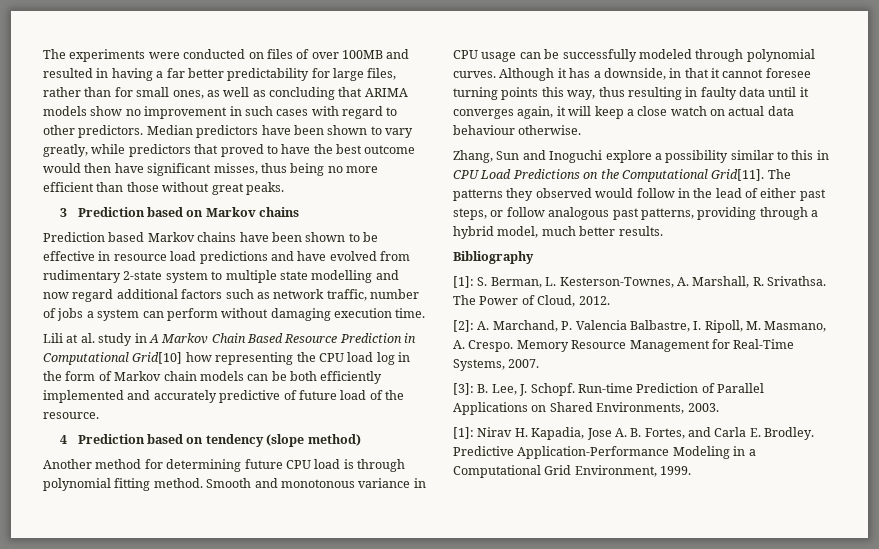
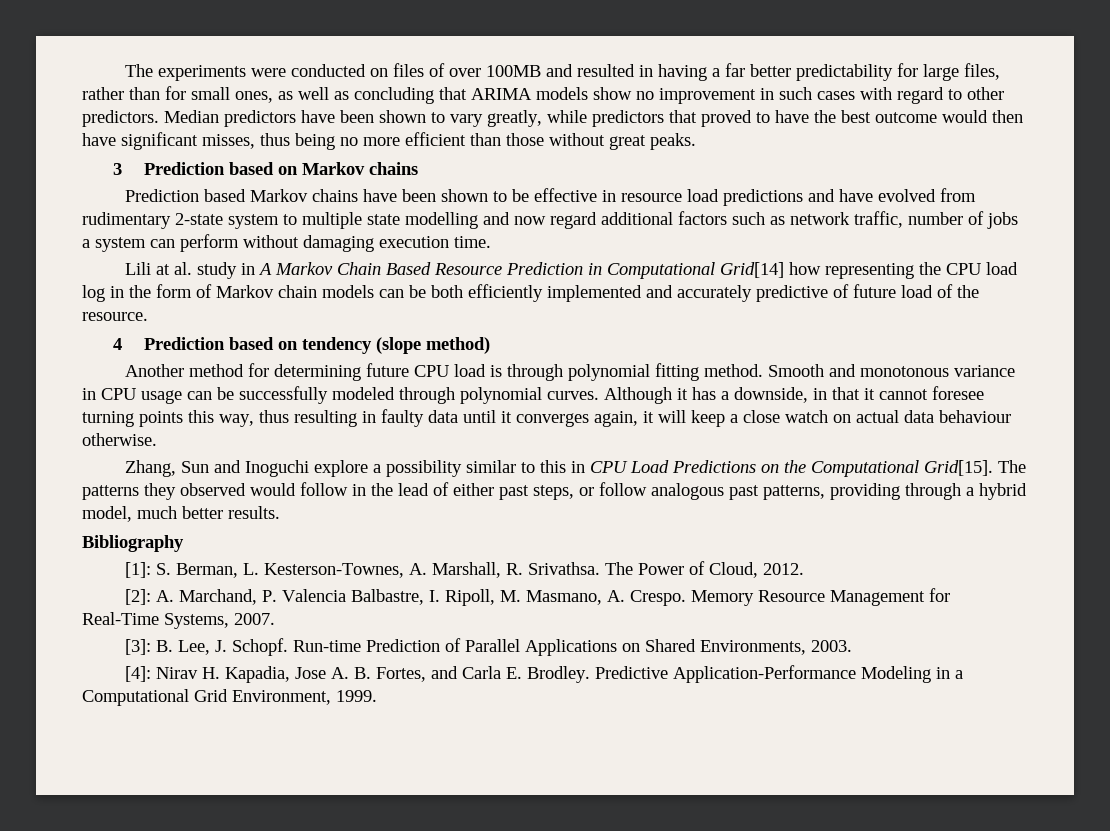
[132,352,183,364] Grid[10] -> [719,262,784,278] Grid[14]
[711,169,765,181] Grid[11]. -> [923,460,993,476] Grid[15].
[453,427,474,439] [1]: -> [124,666,151,682] [4]:

